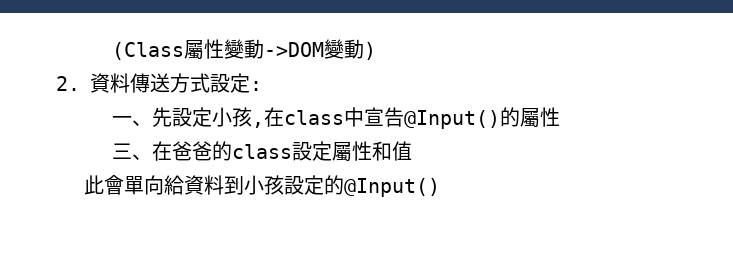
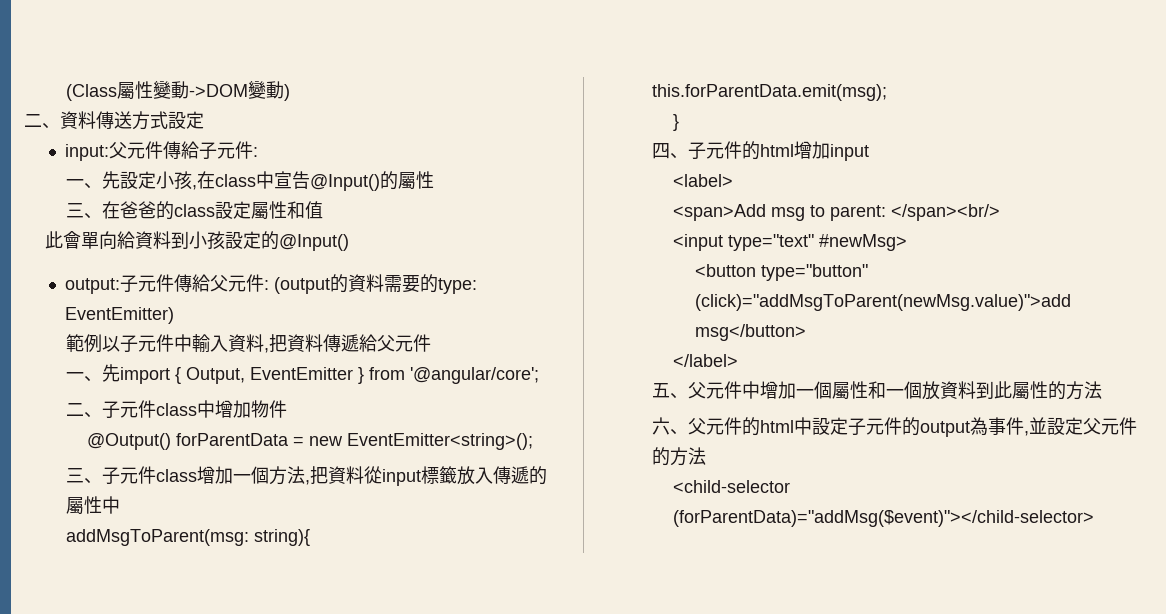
[56,76,80,91] 2. -> [24,114,60,129] 二、
(250, 83) none -> [64,141,253,161] // input:父元件傳給子元件
(441, 187) none -> [64,274,477,294] [64,307,174,324] [66,334,432,353] [66,364,540,384] [66,400,288,419] [87,433,534,450] [66,466,548,486] [66,496,121,514] [66,529,311,546] [652,84,888,101] [673,114,680,131] [652,141,870,161] [673,174,734,187] [673,204,1001,221] [673,234,908,251] [694,264,868,281] [694,294,1071,311] [694,324,806,341] [673,354,739,367] [652,381,1103,400] [652,417,1138,437] [652,447,707,466] [673,480,791,493] [673,510,1095,527] // output:子元件傳給父元件: (output的資料需要的type: EventEmitter) // 範例以子元件中輸入資料,把資料傳遞給父元件 // 一、先import { Output, EventEmitter } from '@angular/core'; // 二、子元件class中增加物件 // @Output() forParentData = new EventEmitter<string>(); // 三、子元件class增加一個方法,把資料從input標籤放入傳遞的屬性中 // addMsgToParent(msg: string){ // this.forParentData.emit(msg); // } // 四、子元件的html增加input // <label> // <span>Add msg to parent: </span><br/> // <input type="text" #newMsg> // <button type="button" (click)="addMsgToParent(newMsg.value)">add msg</button> // </label> // 五、父元件中增加一個屬性和一個放資料到此屬性的方法 // 六、父元件的html中設定子元件的output為事件,並設定父元件的方法 // <child-selector (forParentData)="addMsg($event)"></child-selector>

